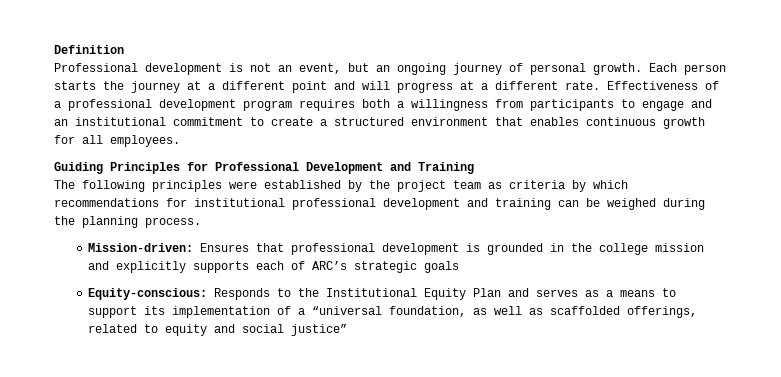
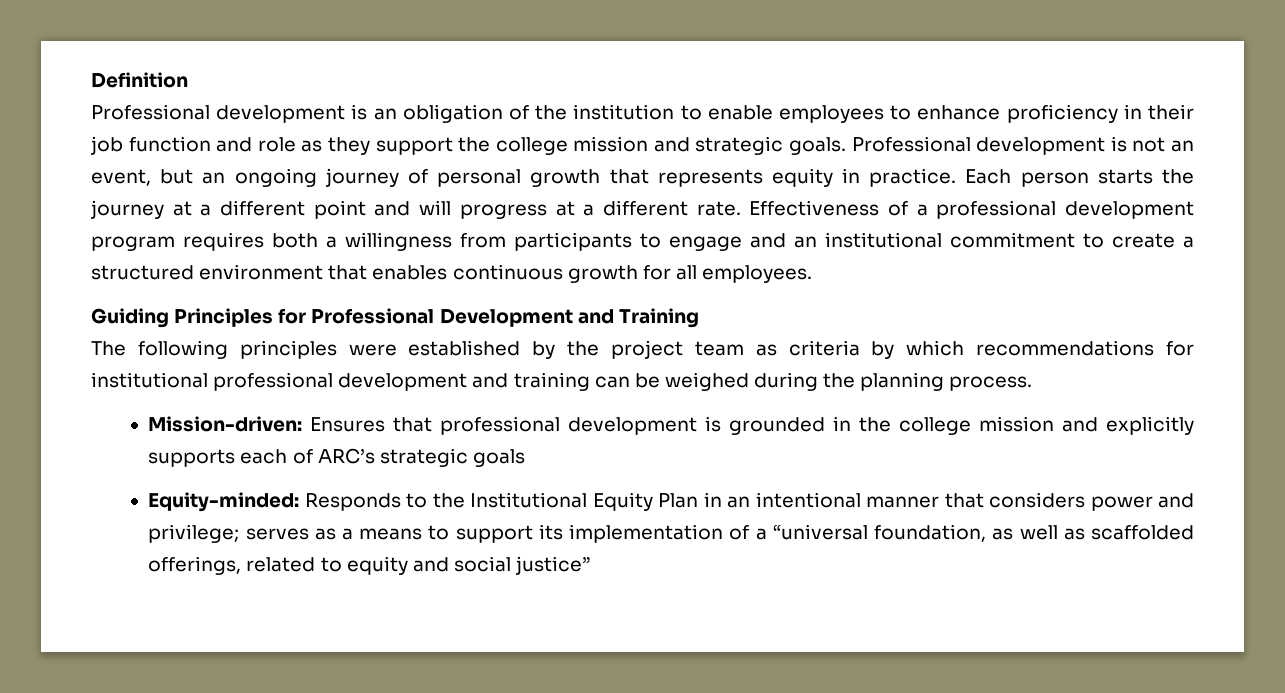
(243, 67) none -> [373,104,1195,123] [90,136,1127,155] an obligation of the institution to enable employees to enhance proficiency in their job function and role as they support the college mission and strategic goals. Professional development is
[593,63,642,75] growth. -> [530,168,957,187] growth that represents equity in practice.
[87,288,207,300] Equity-conscious: -> [148,492,300,512] Equity-minded:
[507,288,529,297] and -> [703,492,1194,511] [148,524,240,543] in an intentional manner that considers power and privilege;

